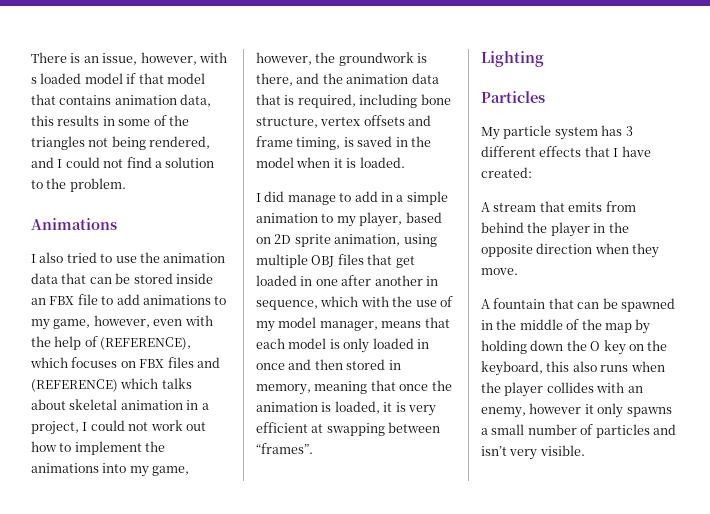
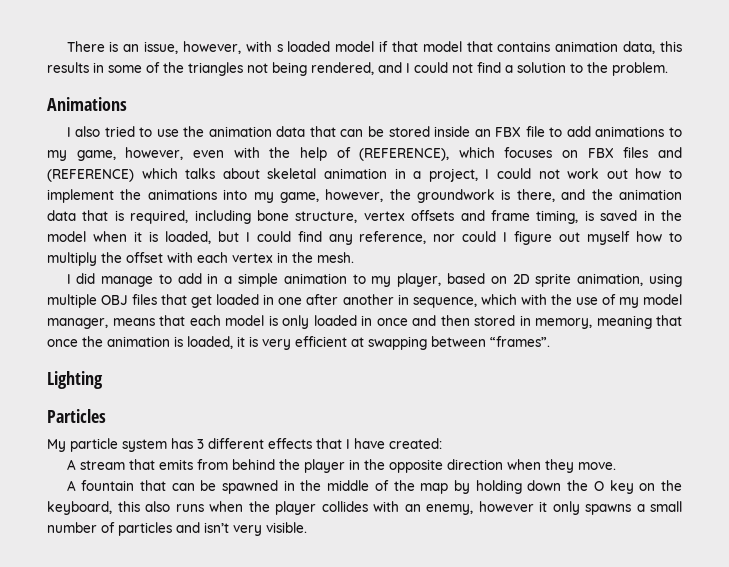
[359,157,405,168] loaded. -> [164,231,683,245] [47,252,354,266] loaded, but I could find any reference, nor could I figure out myself how to multiply the offset with each vertex in the mesh.

